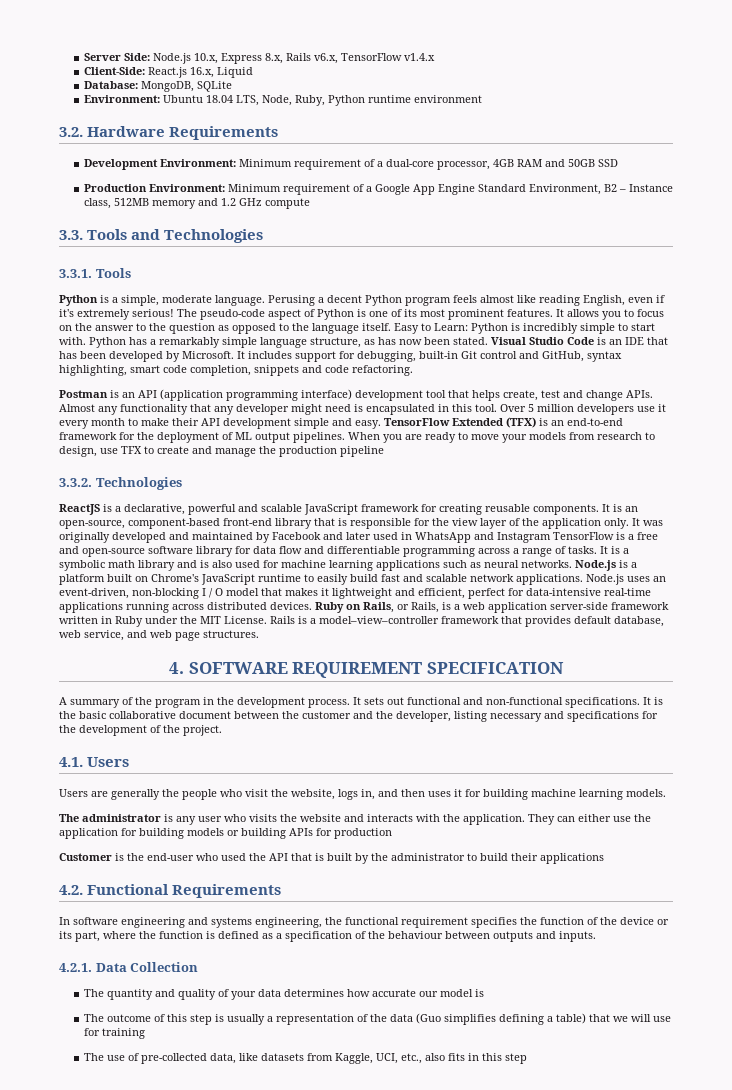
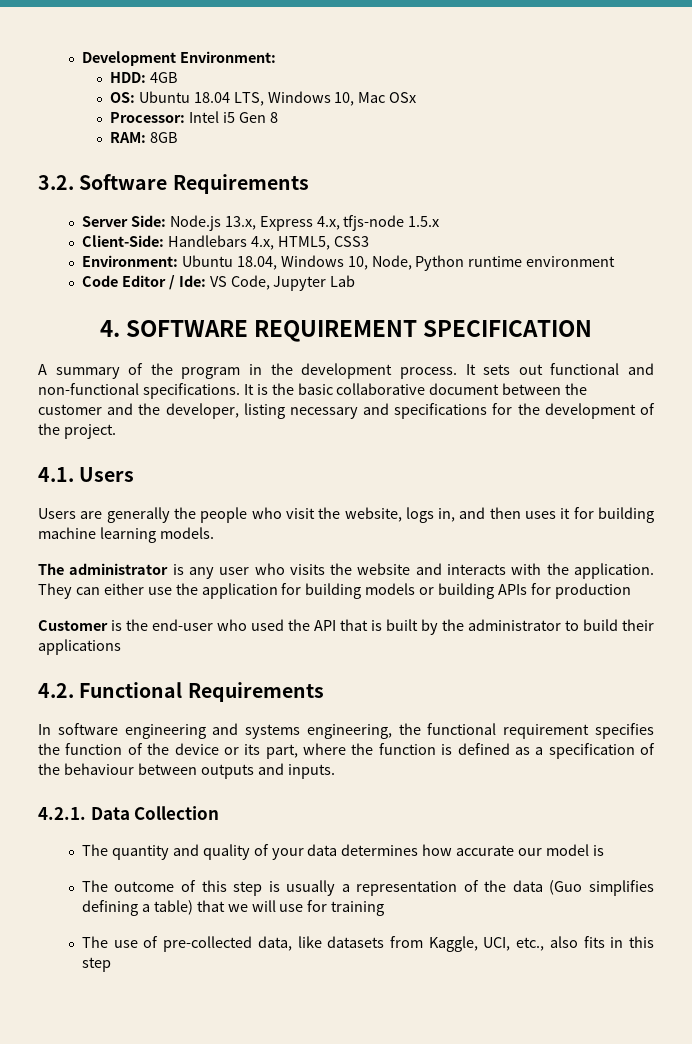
[83,53,435,64] [83,67,253,78] [83,81,232,92] [83,95,482,106] [59,126,279,140] [83,159,618,170] [83,184,673,195] [83,198,310,209] [59,229,264,243] [59,268,131,278] [59,295,665,306] [59,309,664,320] [59,323,655,334] [59,337,668,348] [59,351,622,362] [59,365,413,376] [59,389,653,401] [59,404,666,415] [59,417,623,429] [59,432,655,443] [59,446,384,457] [59,477,182,490] [59,504,638,515] [59,518,663,529] [59,532,658,543] [59,546,629,557] [59,560,637,571] [59,574,666,585] [59,588,651,599] [59,602,669,613] [59,616,664,627] [59,630,259,641] Server Side: Node.js 10.x, Express 8.x, Rails v6.x, TensorFlow v1.4.x // Client-Side: React.js 16.x, Liquid // Database: MongoDB, SQLite // Environment: Ubuntu 18.04 LTS, Node, Ruby, Python runtime environment // 3.2. Hardware Requirements // Development Environment: Minimum requirement of a dual-core processor, 4GB RAM and 50GB SSD // Production Environment: Minimum requirement of a Google App Engine Standard Environment, B2 – Instance class, 512MB memory and 1.2 GHz compute // 3.3. Tools and Technologies // 3.3.1. Tools // Python is a simple, moderate language. Perusing a decent Python program feels almost like reading English, even if it's extremely serious! The pseudo-code aspect of Python is one of its most prominent features. It allows you to focus on the answer to the question as opposed to the language itself. Easy to Learn: Python is incredibly simple to start with. Python has a remarkably simple language structure, as has now been stated. Visual Studio Code is an IDE that has been developed by Microsoft. It includes support for debugging, built-in Git control and GitHub, syntax highlighting, smart code completion, snippets and code refactoring. // Postman is an API (application programming interface) development tool that helps create, test and change APIs. Almost any functionality that any developer might need is encapsulated in this tool. Over 5 million developers use it every month to make their API development simple and easy. TensorFlow Extended (TFX) is an end-to-end framework for the deployment of ML output pipelines. When you are ready to move your models from research to design, use TFX to create and manage the production pipeline // 3.3.2. Technologies // ReactJS is a declarative, powerful and scalable JavaScript framework for creating reusable components. It is an open-source, component-based front-end library that is responsible for the view layer of the application only. It was originally developed and maintained by Facebook and later used in WhatsApp and Instagram TensorFlow is a free and open-source software library for data flow and differentiable programming across a range of tasks. It is a symbolic math library and is also used for machine learning applications such as neural networks. Node.js is a platform built on Chrome's JavaScript runtime to easily build fast and scalable network applications. Node.js uses an event-driven, non-blocking I / O model that makes it lightweight and efficient, perfect for data-intensive real-time applications running across distributed devices. Ruby on Rails, or Rails, is a web application server-side framework written in Ruby under the MIT License. Rails is a model–view–controller framework that provides default database, web service, and web page structures. -> [81,51,276,66] [109,72,178,83] [109,91,417,106] [109,111,278,123] [109,132,178,143] [38,174,309,194] [81,215,440,231] [81,235,369,250] [81,255,616,271] [81,275,356,291] Development Environment: // HDD: 4GB // OS: Ubuntu 18.04 LTS, Windows 10, Mac OSx // Processor: Intel i5 Gen 8 // RAM: 8GB // 3.2. Software Requirements // Server Side: Node.js 13.x, Express 4.x, tfjs-node 1.5.x // Client-Side: Handlebars 4.x, HTML5, CSS3 // Environment: Ubuntu 18.04, Windows 10, Node, Python runtime environment // Code Editor / Ide: VS Code, Jupyter Lab

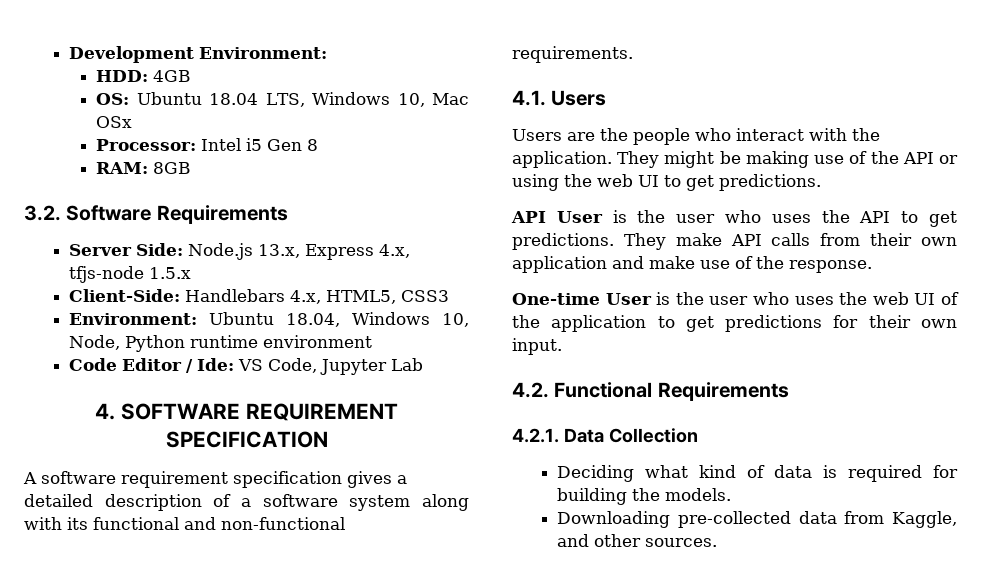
[55,363,655,379] [38,383,588,399] [38,403,655,419] [38,423,116,439] summary of the program in the development process. It sets out functional and non-functional specifications. It is the basic collaborative document between the customer and the developer, listing necessary and specifications for the development of the project. -> [41,471,407,488] [24,494,469,511] [24,517,345,530] [512,46,633,63] software requirement specification gives a detailed description of a software system along with its functional and non-functional requirements.
[106,507,170,523] generally -> (595, 136) none
[285,507,654,523] [38,527,214,543] [38,563,655,579] [38,583,631,599] [38,619,654,635] [38,639,121,655] [38,682,324,702] [38,723,654,739] [38,743,655,759] [38,763,335,779] [38,806,220,820] [81,844,604,860] [81,880,654,896] [81,900,385,916] [81,936,654,952] [81,957,111,972] visit the website, logs in, and then uses it for building machine learning models. // The administrator is any user who visits the website and interacts with the application. They can either use the application for building models or building APIs for production // Customer is the end-user who used the API that is built by the administrator to build their applications // 4.2. Functional Requirements // In software engineering and systems engineering, the functional requirement specifies the function of the device or its part, where the function is defined as a specification of the behaviour between outputs and inputs. // 4.2.1. Data Collection // The quantity and quality of your data determines how accurate our model is // The outcome of this step is usually a representation of the data (Guo simplifies defining a table) that we will use for training // The use of pre-collected data, like datasets from Kaggle, UCI, etc., also fits in this step -> [736,128,880,141] [512,151,958,168] [512,174,821,191] [511,210,957,227] [512,233,957,250] [512,256,872,273] [512,292,960,305] [512,315,957,332] [512,338,562,355] [512,382,789,401] [512,428,698,443] [557,465,958,482] [557,488,732,505] [557,511,958,528] [557,534,718,547] interact with the application. They might be making use of the API or using the web UI to get predictions. // API User is the user who uses the API to get predictions. They make API calls from their own application and make use of the response. // One-time User is the user who uses the web UI of the application to get predictions for their own input. // 4.2. Functional Requirements // 4.2.1. Data Collection // Deciding what kind of data is required for building the models. // Downloading pre-collected data from Kaggle, and other sources.

